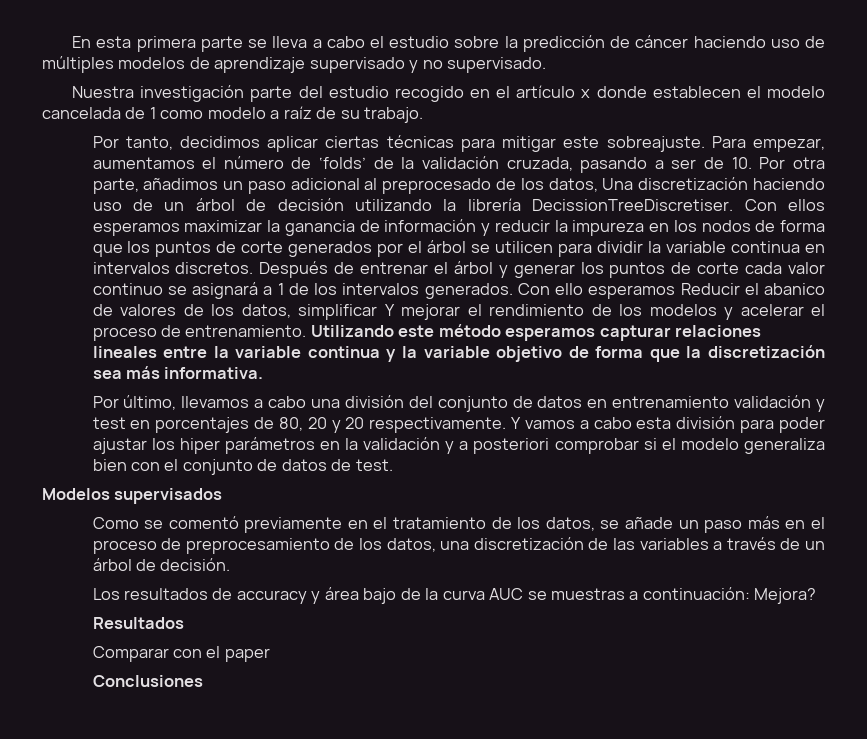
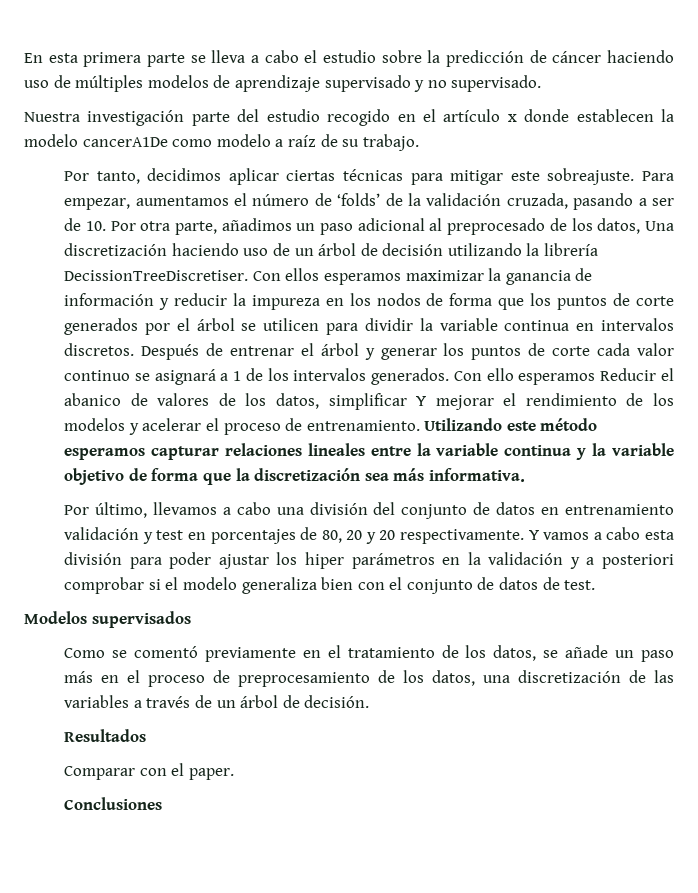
[746,86,825,98] [42,107,156,119] el modelo cancelada de 1 -> [661,109,674,122] [24,134,168,147] la modelo cancerA1De
[92,587,817,604] // Los resultados de accuracy y área bajo de la curva AUC se muestras a continuación: Mejora? -> (370, 701) none
[224,648,270,662] paper -> [188,768,234,780] paper.

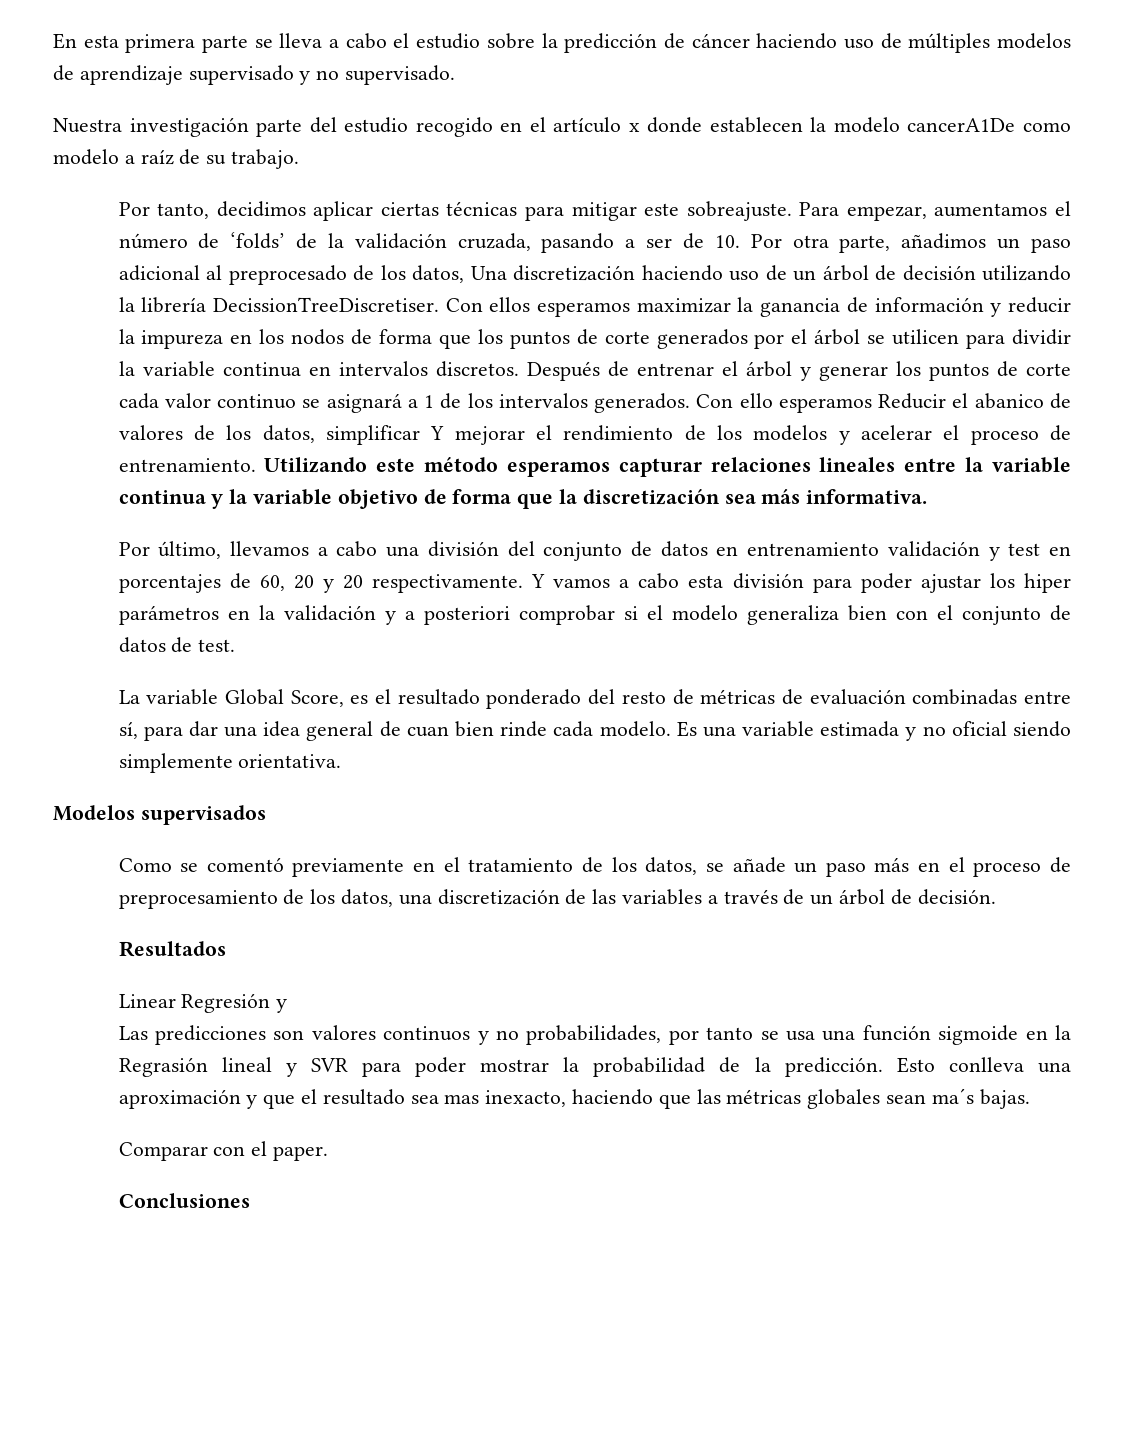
[321,530,342,543] 80, -> [259,575,285,591] 60,
(596, 585) none -> [118,689,1071,709] [118,721,1072,741] [118,753,342,773] // La variable Global Score, es el resultado ponderado del resto de métricas de evaluación combinadas entre sí, para dar una idea general de cuan bien rinde cada modelo. Es una variable estimada y no oficial siendo simplemente orientativa.
(147, 735) none -> [118,993,288,1013] [118,1025,1072,1045] [118,1057,1071,1077] [118,1088,1030,1109] // Linear Regresión y // Las predicciones son valores continuos y no probabilidades, por tanto se usa una función sigmoide en la Regrasión lineal y SVR para poder mostrar la probabilidad de la predicción. Esto conlleva una aproximación y que el resultado sea mas inexacto, haciendo que las métricas globales sean ma´s bajas.

